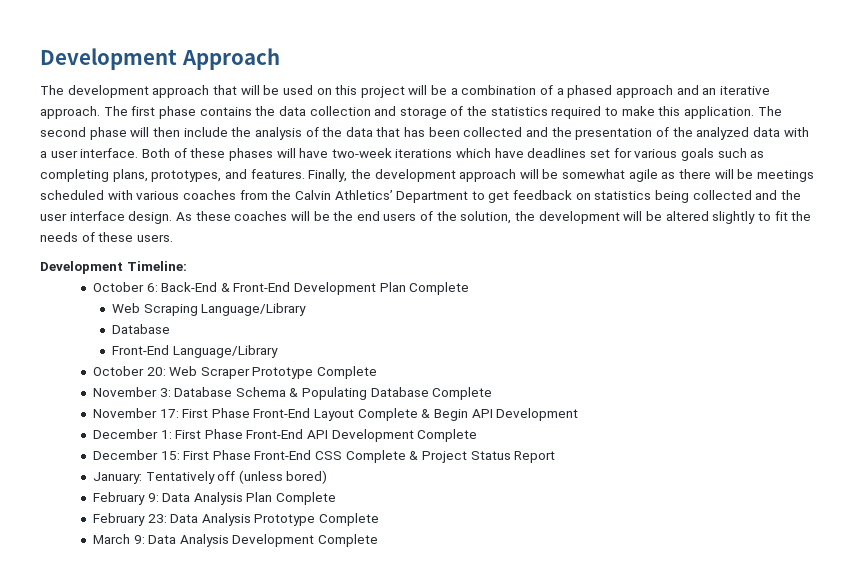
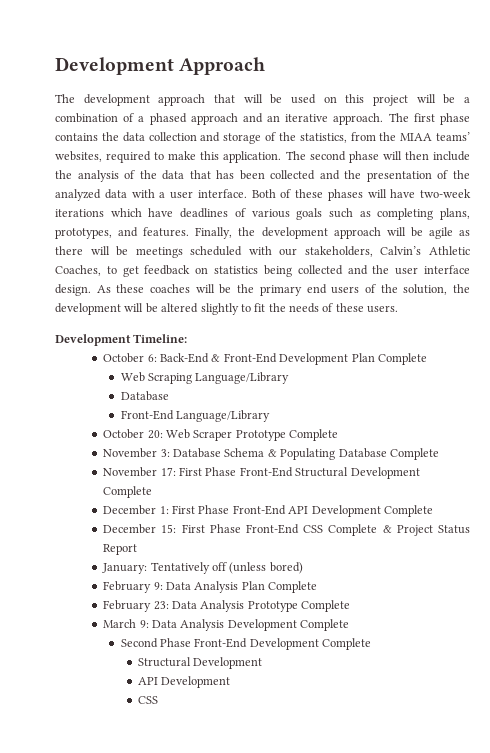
[490,107,548,116] statistics -> [299,132,470,143] [55,151,102,162] statistics, from the MIAA teams’ websites,
[590,148,632,158] set for -> [234,208,246,217] of
[562,169,626,179] somewhat -> (423, 232) none
[136,190,469,203] various coaches from the Calvin Athletics’ Department -> [279,246,470,257] [55,265,101,276] our stakeholders, Calvin’s Athletic Coaches,
(354, 216) none -> [259,285,302,296] primary
[314,408,579,421] Layout Complete & Begin API Development -> [295,467,420,479] [103,486,153,498] Structural Development Complete
(379, 540) none -> [120,638,372,650] [137,657,263,669] [137,676,231,688] [137,696,158,704] // Second Phase Front-End Development Complete // Structural Development // API Development // CSS

